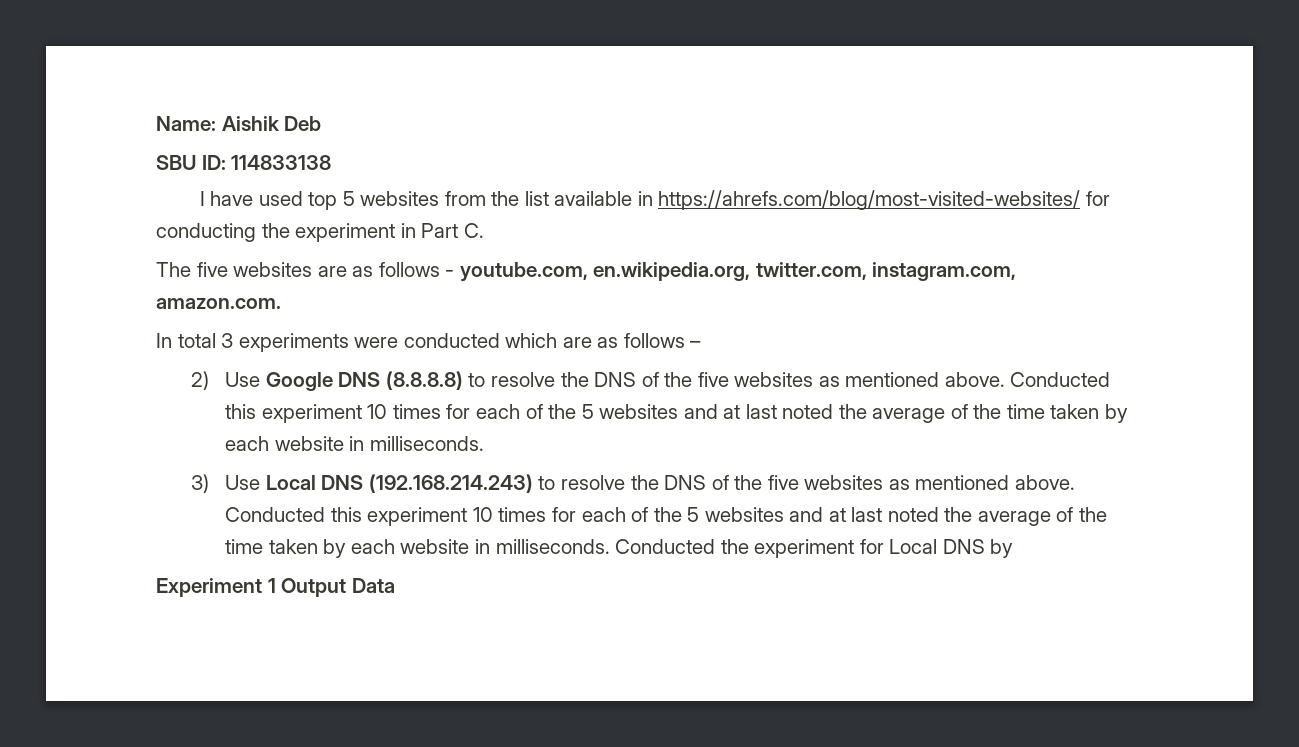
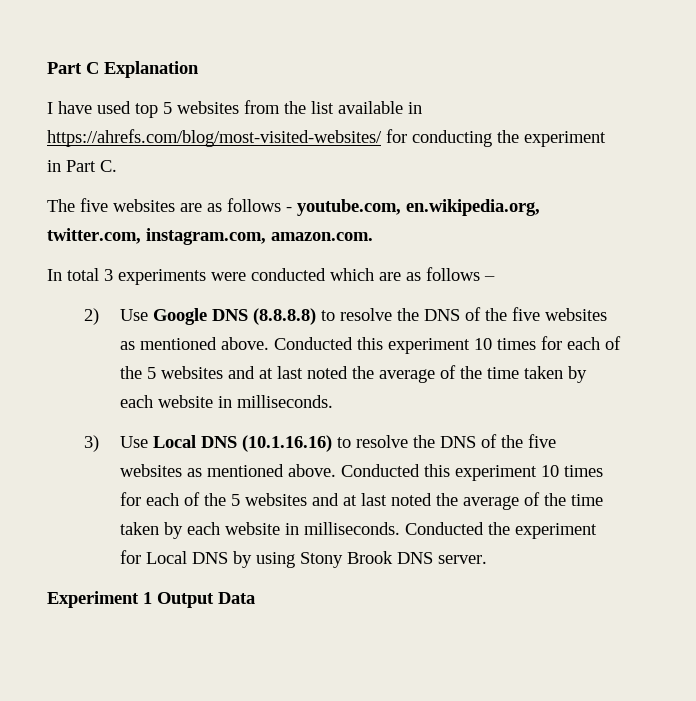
[156,116,322,131] [156,155,332,170] Name: Aishik Deb // SBU ID: 114833138 -> [47,61,199,78] Part C Explanation
[368,474,533,493] (192.168.214.243) -> [242,435,333,452] (10.1.16.16)
(1014, 548) none -> [256,551,488,568] using Stony Brook DNS server.

